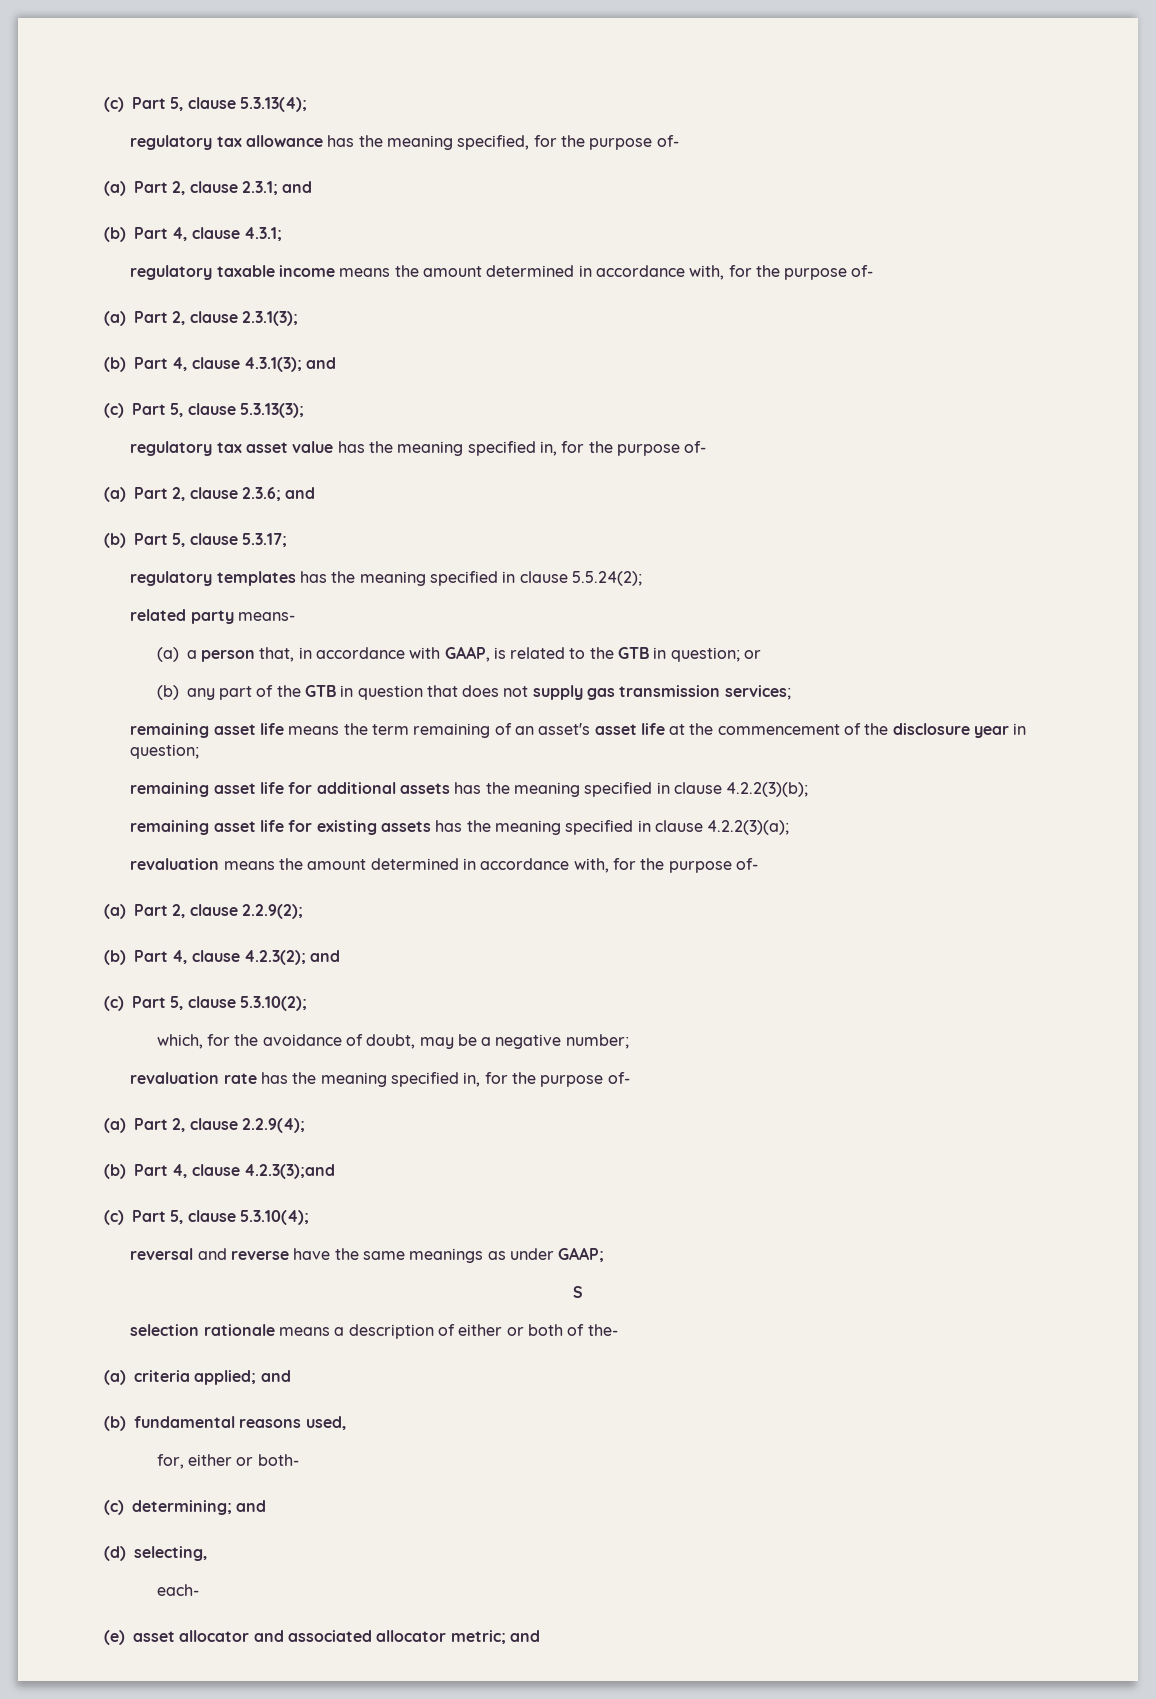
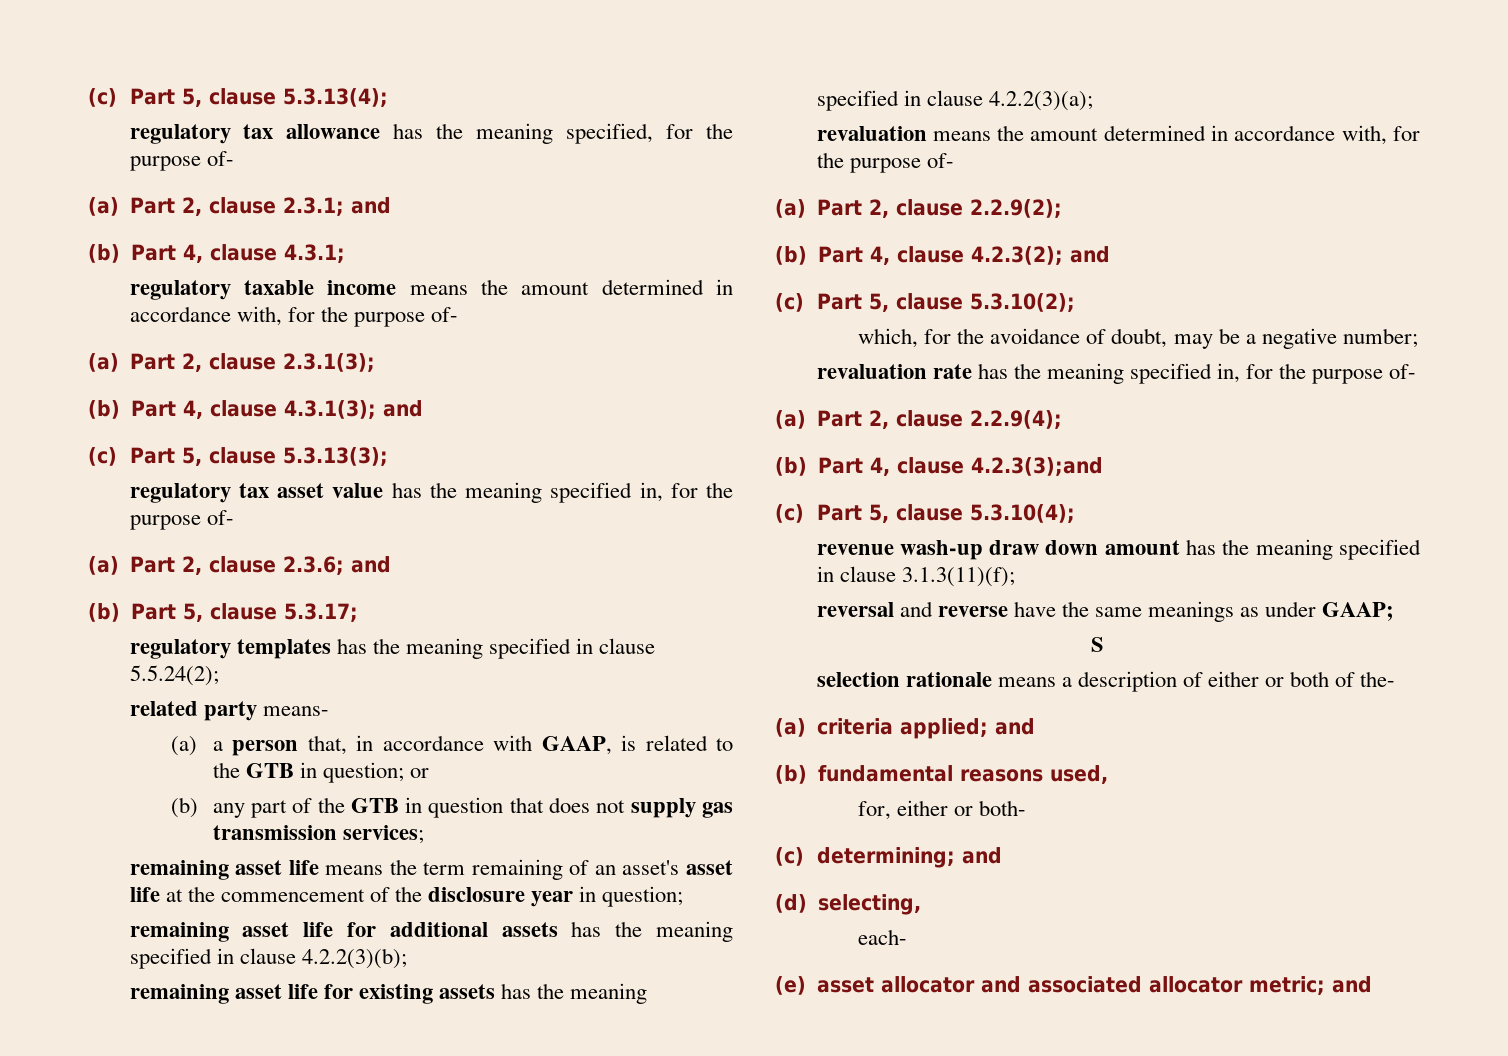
(309, 1217) none -> [816,539,1421,560] [816,566,1015,587] // revenue wash-up draw down amount has the meaning specified in clause 3.1.3(11)(f);

